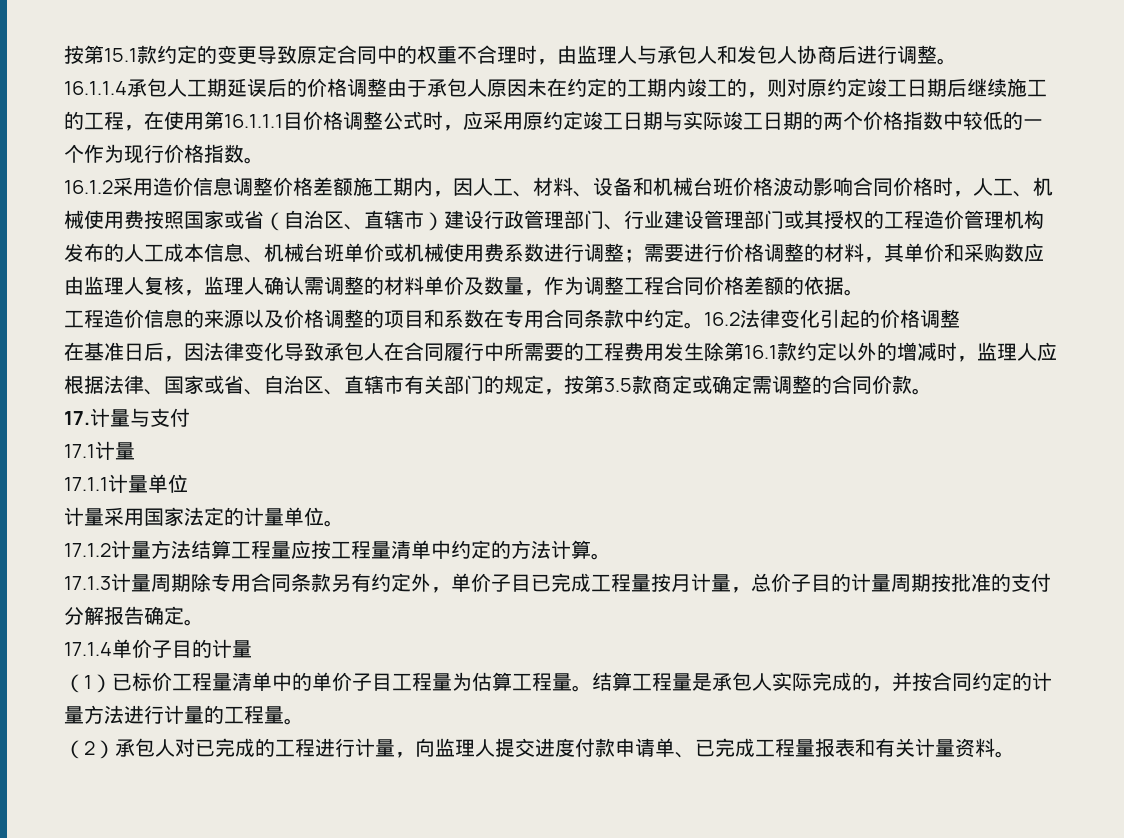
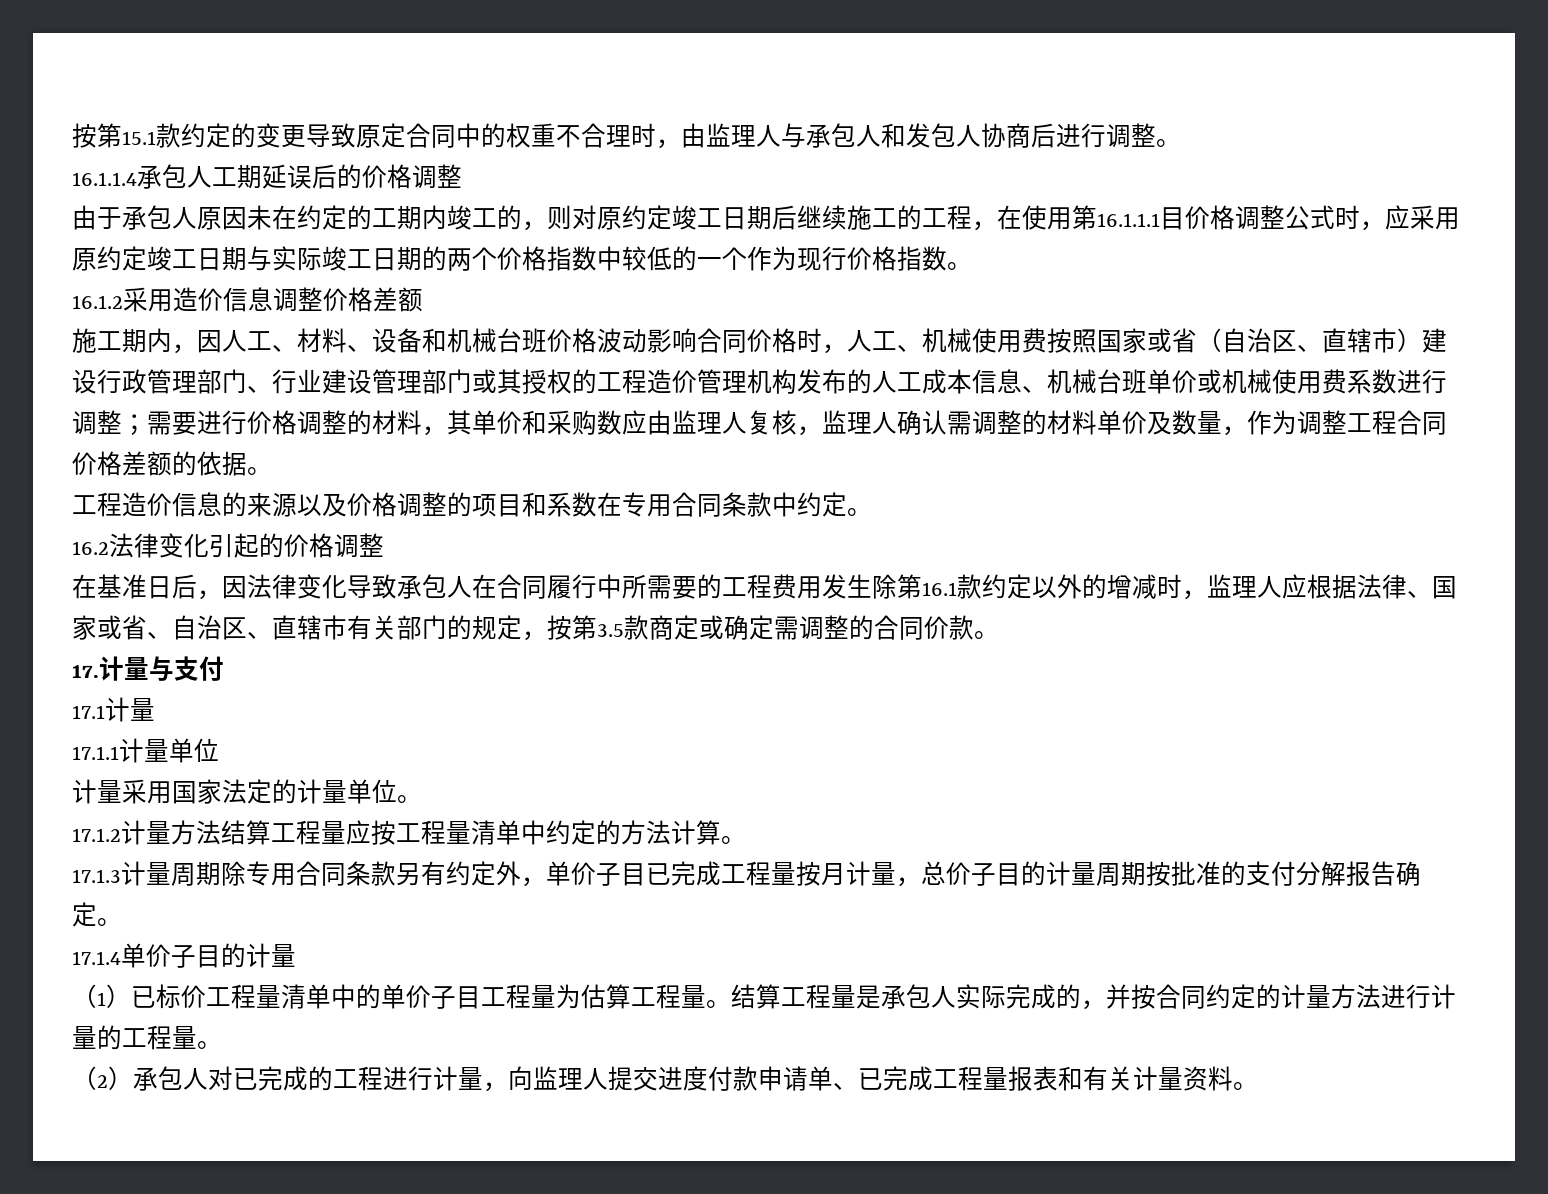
(387, 87) none -> (462, 176) //
(353, 186) none -> (423, 299) //
(704, 325) none -> (872, 512) //

